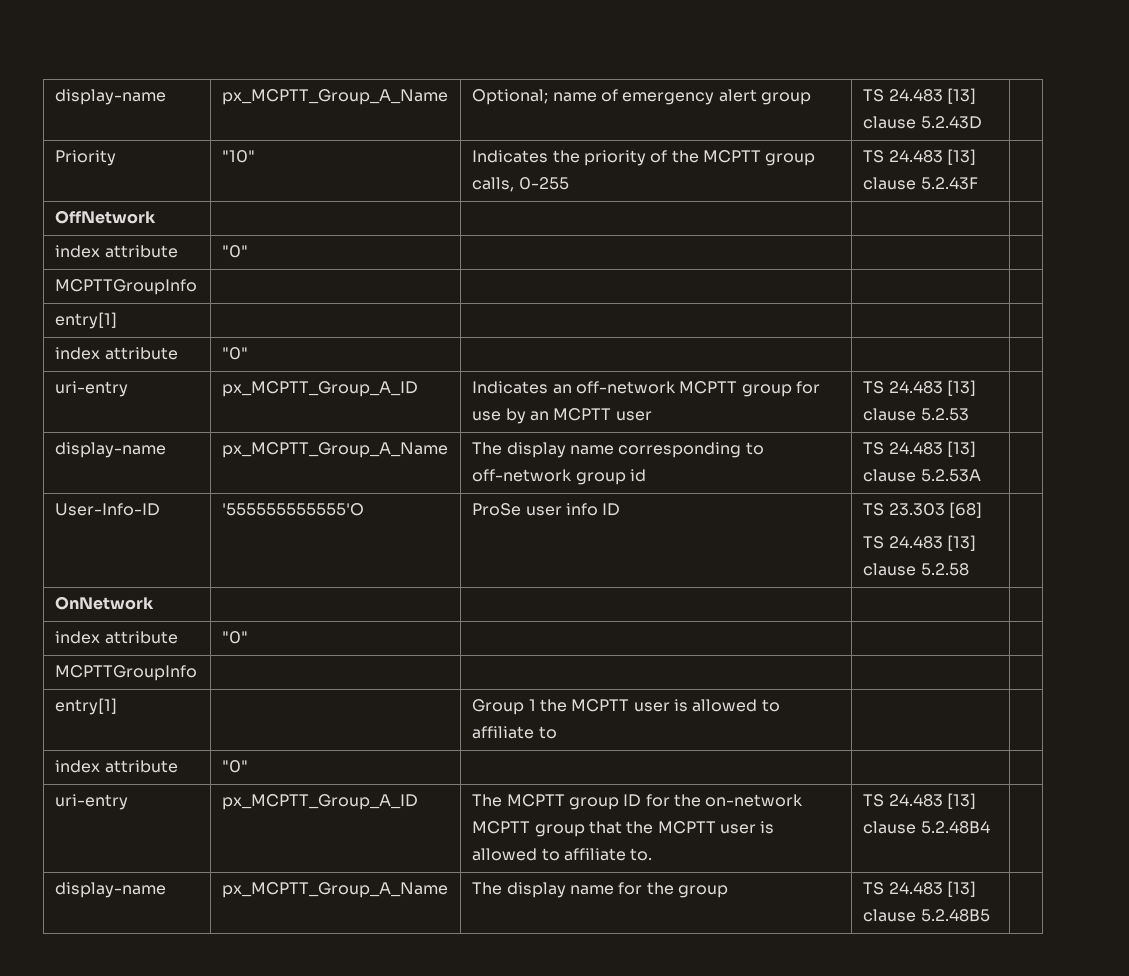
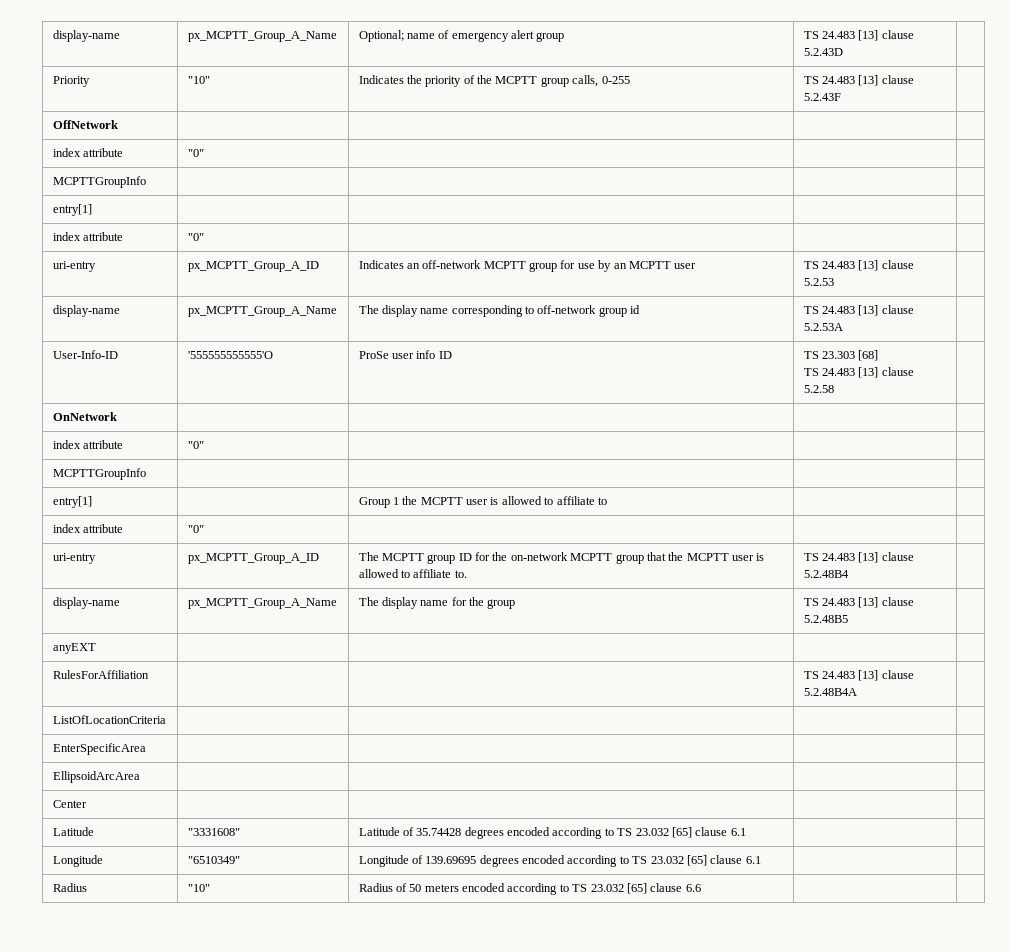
(990, 915) none -> [52,643,96,654] [52,670,149,679] [803,670,914,681] [803,688,857,696] [52,715,166,724] [52,743,146,755] [52,771,140,783] [52,800,87,808] [52,827,94,836] [187,828,240,836] [358,827,746,839] [52,855,103,867] [187,856,240,864] [358,855,761,867] [52,883,87,892] [187,884,210,892] [358,883,701,895] // anyEXT | | | | // RulesForAffiliation | | | TS 24.483 [13] clause 5.2.48B4A | // ListOfLocationCriteria | | | | // EnterSpecificArea | | | | // EllipsoidArcArea | | | | // Center | | | | // Latitude | "3331608" | Latitude of 35.74428 degrees encoded according to TS 23.032 [65] clause 6.1 | | // Longitude | "6510349" | Longitude of 139.69695 degrees encoded according to TS 23.032 [65] clause 6.1 | | // Radius | "10" | Radius of 50 meters encoded according to TS 23.032 [65] clause 6.6 | |

